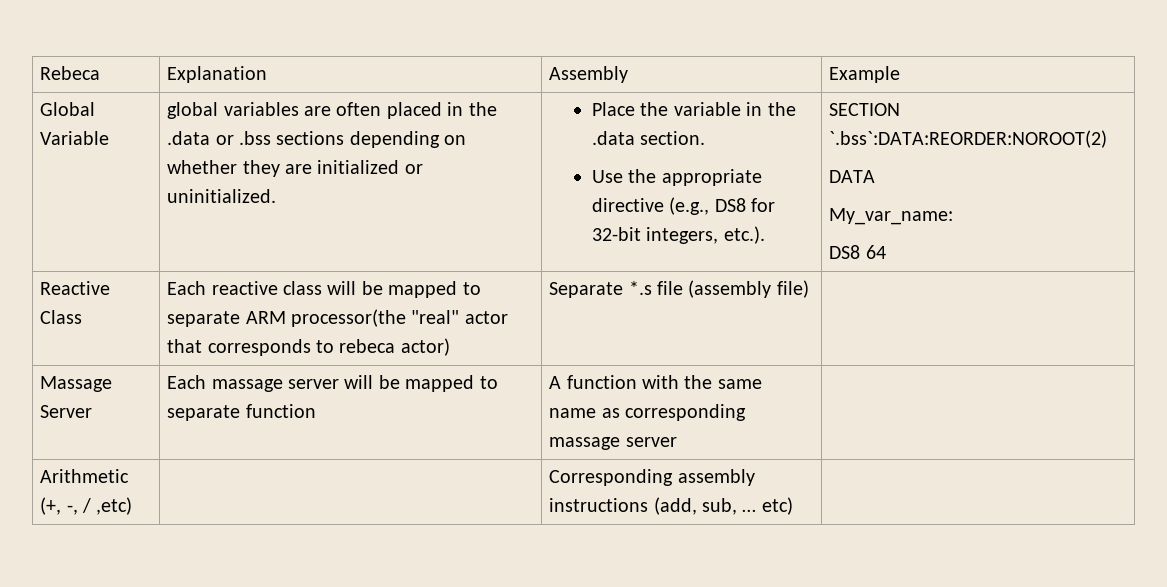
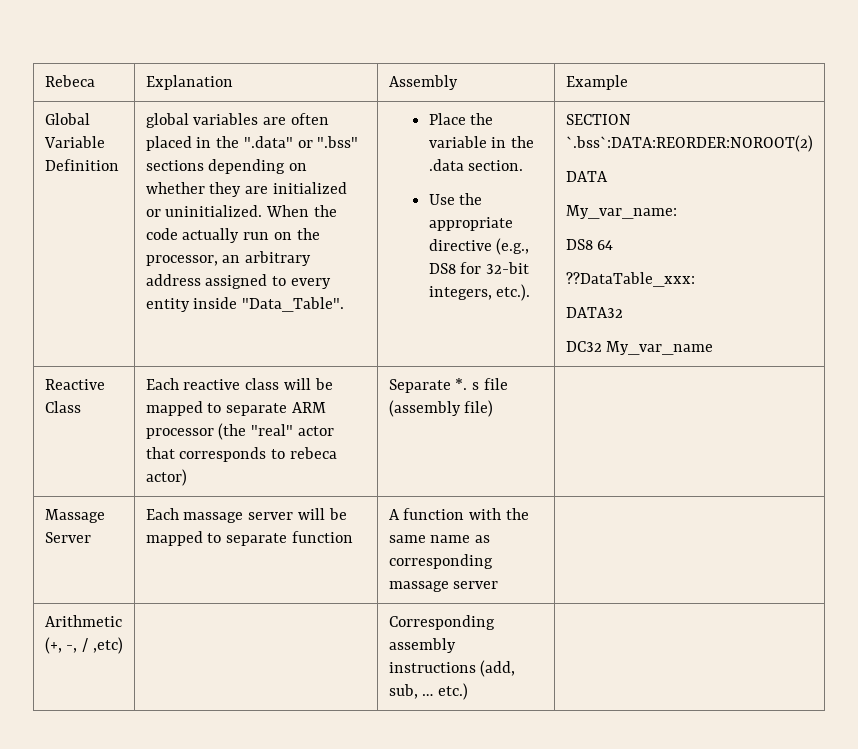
(110, 138) none -> [44,159,119,171] Definition
[167,131,271,145] .data or .bss -> [243,136,359,148] ".data" or ".bss"
(277, 196) none -> [266,205,337,217] [145,228,320,243] [145,251,312,266] [145,274,331,289] [145,297,345,312] When the code actually run on the processor, an arbitrary address assigned to every entity inside "Data_Table".
(886, 252) none -> [565,272,695,287] [565,307,623,318] [565,341,714,355] // ??DataTable_xxx: // DATA32 // DC32 My_var_name
[290,309,406,327] processor(the -> [145,423,247,440] processor (the
[628,281,652,295] *.s -> [455,378,480,390] *. s
[761,497,793,515] etc) -> [438,683,469,700] etc.)

